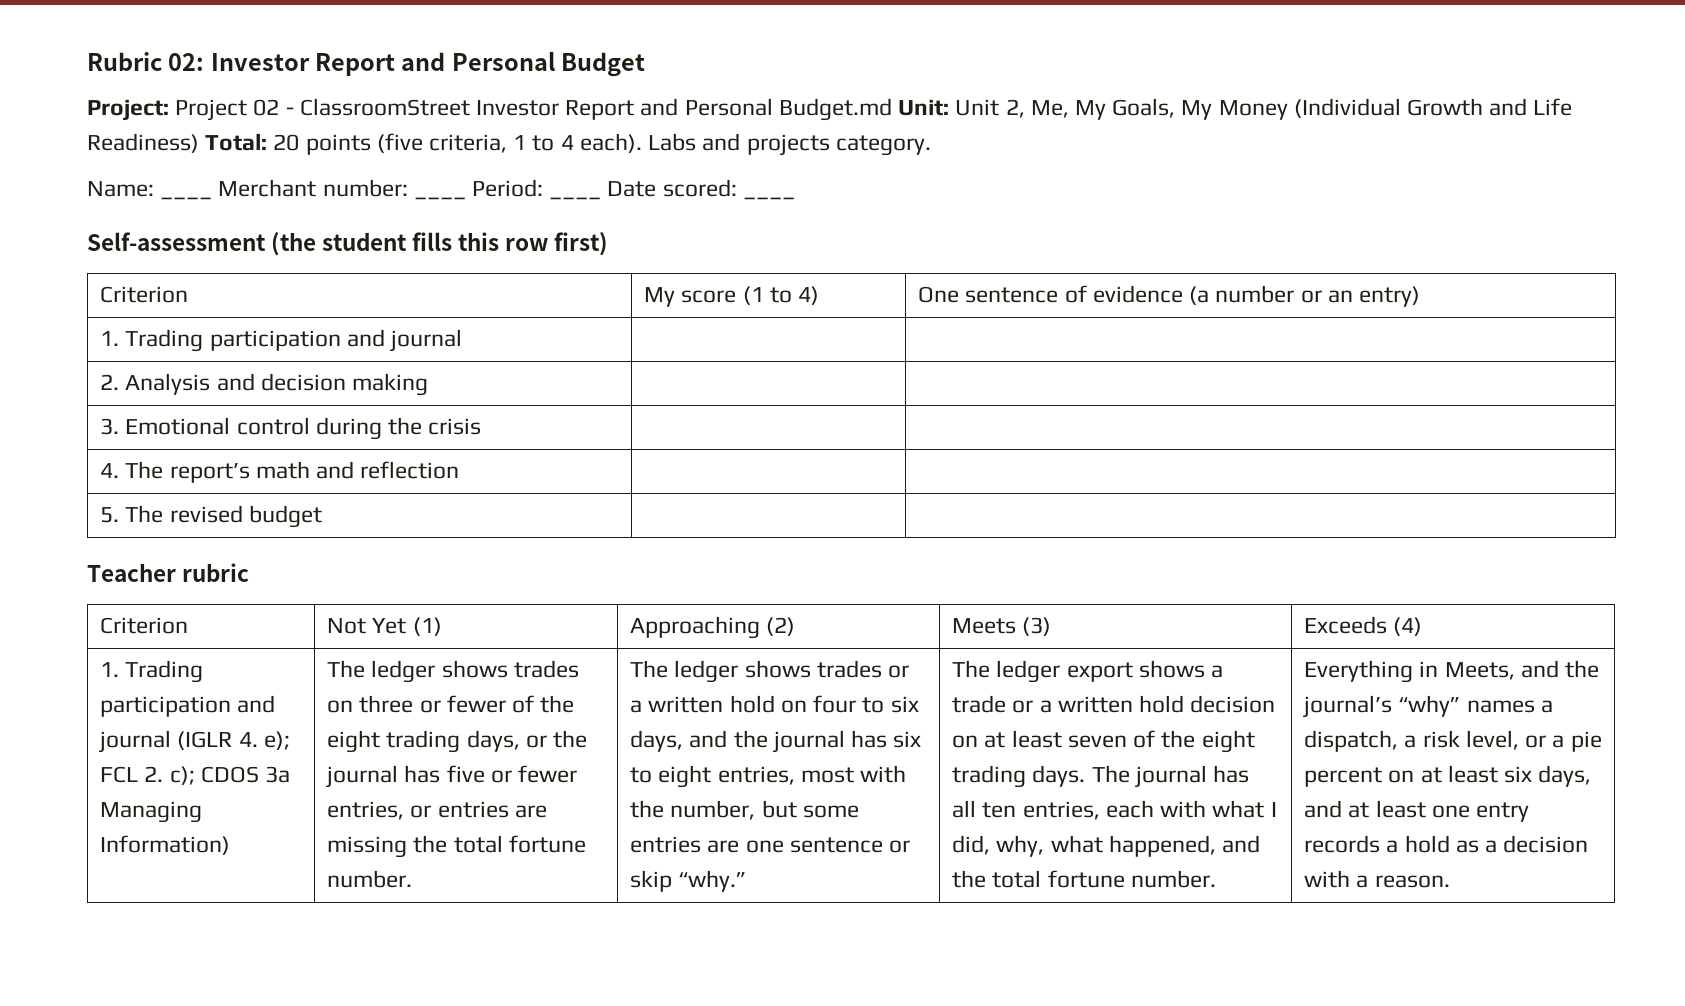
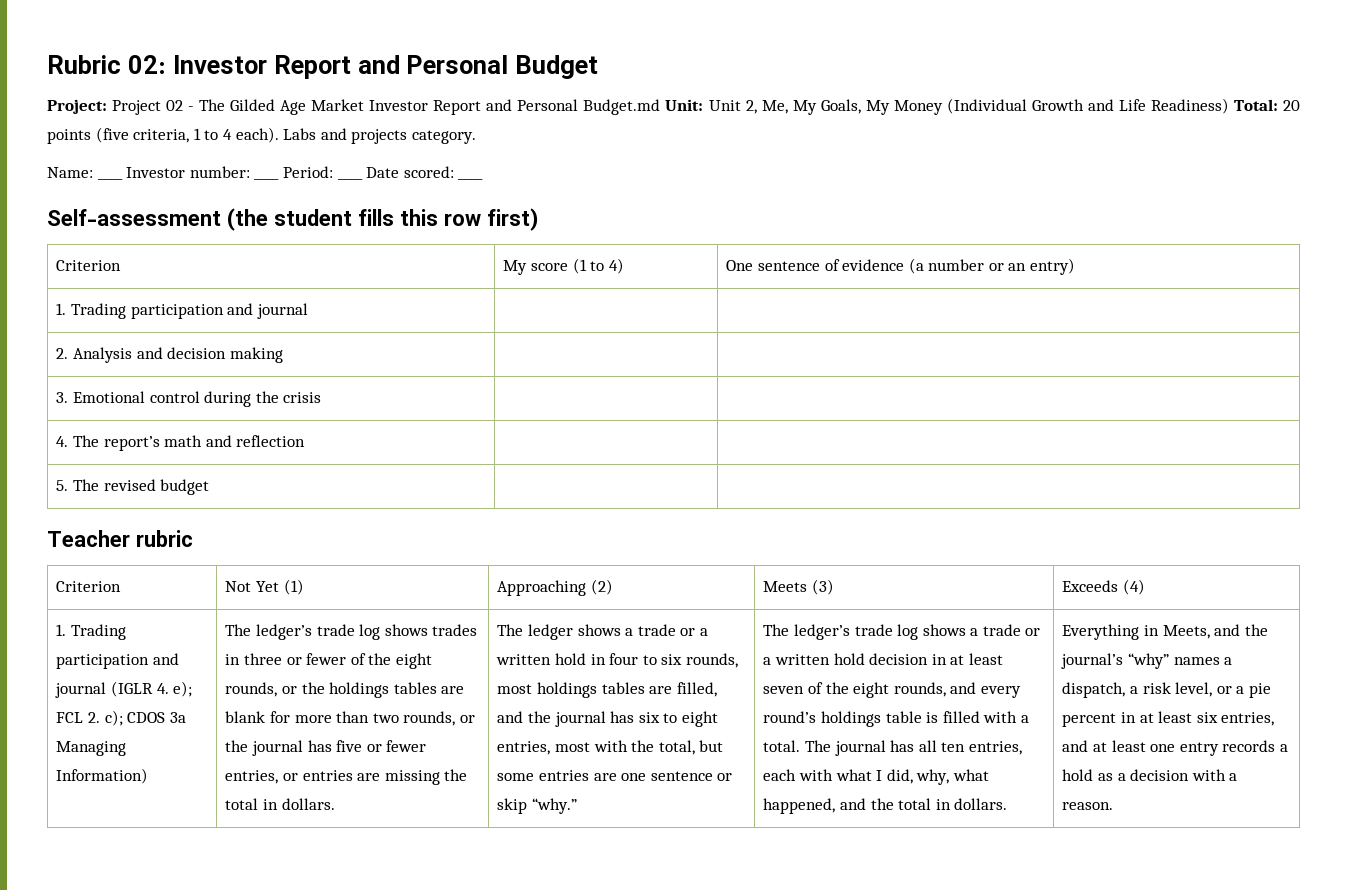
[299,98,470,116] ClassroomStreet -> [199,99,365,115] The Gilded Age Market
[218,179,317,197] Merchant -> [126,167,186,178] Investor
[371,660,579,683] [327,700,354,713] ledger shows trades on -> [255,624,478,640] [225,654,241,665] ledger’s trade log shows trades in
[386,730,520,753] trading days, -> [225,682,465,698] [225,711,456,726] rounds, or the holdings tables are blank for more than two rounds,
[508,835,586,853] [327,870,413,888] [630,660,910,683] [630,695,807,713] fortune number. | The ledger shows trades or a written hold on -> [262,798,335,810] [497,624,708,640] [496,653,606,665] in dollars. | The ledger shows a trade or a written hold in
[630,730,684,752] days, -> [685,653,738,668] [497,682,717,698] rounds, most holdings tables are filled,
[670,800,756,820] number, -> [658,740,695,755] total,
[996,660,1133,683] ledger export -> [793,624,919,640] ledger’s trade log
[952,735,979,748] on -> [931,654,947,665] in
[952,765,1086,788] trading days. -> [893,682,1021,698] [763,711,1029,727] [763,740,801,752] rounds, and every round’s holdings table is filled with a total.
[1047,870,1216,888] fortune number. -> [935,798,1008,810] in dollars.
[1388,770,1415,783] on -> [1120,712,1136,723] in
[1538,765,1592,787] days, -> [1221,712,1275,726] entries,

